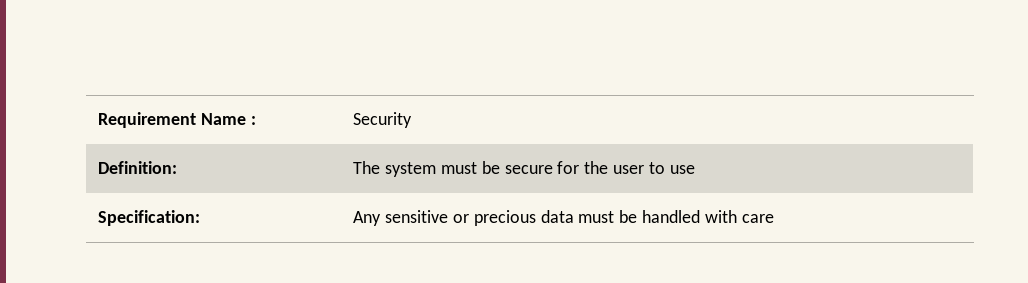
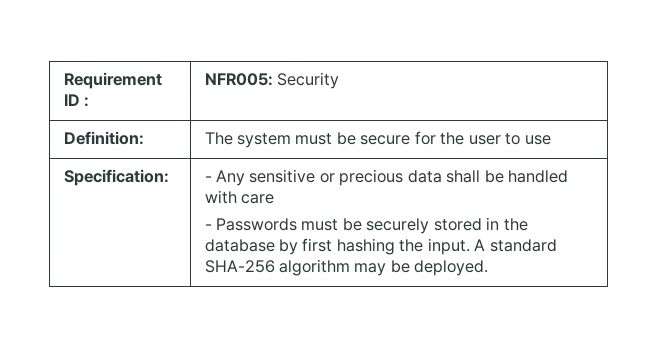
[200,113,246,125] Name -> [63,94,80,106] ID
(256, 120) none -> [204,73,273,86] NFR005:
(201, 218) none -> [204,176,212,182] -
[578,211,615,223] must -> [446,170,481,183] shall
(774, 218) none -> [204,217,528,234] [204,238,557,255] [204,259,489,276] // - Passwords must be securely stored in the database by first hashing the input. A standard SHA-256 algorithm may be deployed.

